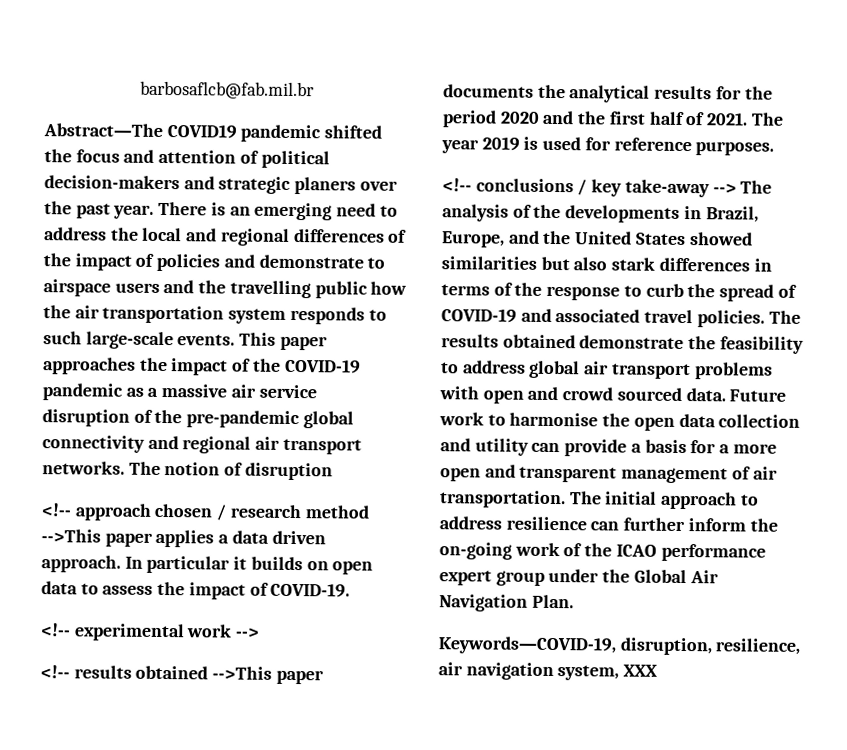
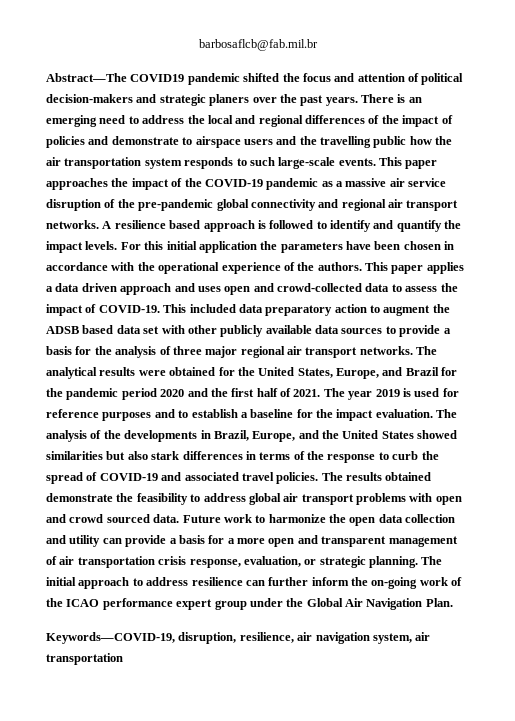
[113,204,155,219] year. -> [325,97,358,106] years.
[128,461,333,481] [41,503,369,521] [41,529,101,543] The notion of disruption // <!-- approach chosen / research method -->This -> [102,220,462,232] [46,241,455,253] [46,262,388,274] A resilience based approach is followed to identify and quantify the impact levels. For this initial application the parameters have been chosen in accordance with the operational experience of the authors. This
[41,555,374,575] approach. In particular it builds on open -> [120,283,362,295] approach and uses open and crowd-collected
[40,623,261,642] [40,665,324,685] [443,84,773,103] // <!-- experimental work --> // <!-- results obtained -->This paper documents the analytical results for the -> [163,304,450,316] [46,325,451,337] [46,346,438,358] [46,367,458,379] [46,388,119,400] This included data preparatory action to augment the ADSB based data set with other publicly available data sources to provide a basis for the analysis of three major regional air transport networks. The analytical results were obtained for the United States, Europe, and Brazil for the pandemic
[695,141,775,156] [442,178,737,198] purposes. // <!-- conclusions / key take-away --> -> [102,409,433,421] purposes and to establish a baseline for the impact evaluation.
[509,412,599,427] harmonise -> [268,514,326,523] harmonize
[439,490,566,509] transportation. -> [77,556,418,568] transportation crisis response, evaluation, or strategic planning.
[623,664,659,677] XXX -> [415,632,431,641] [46,653,123,665] air transportation

